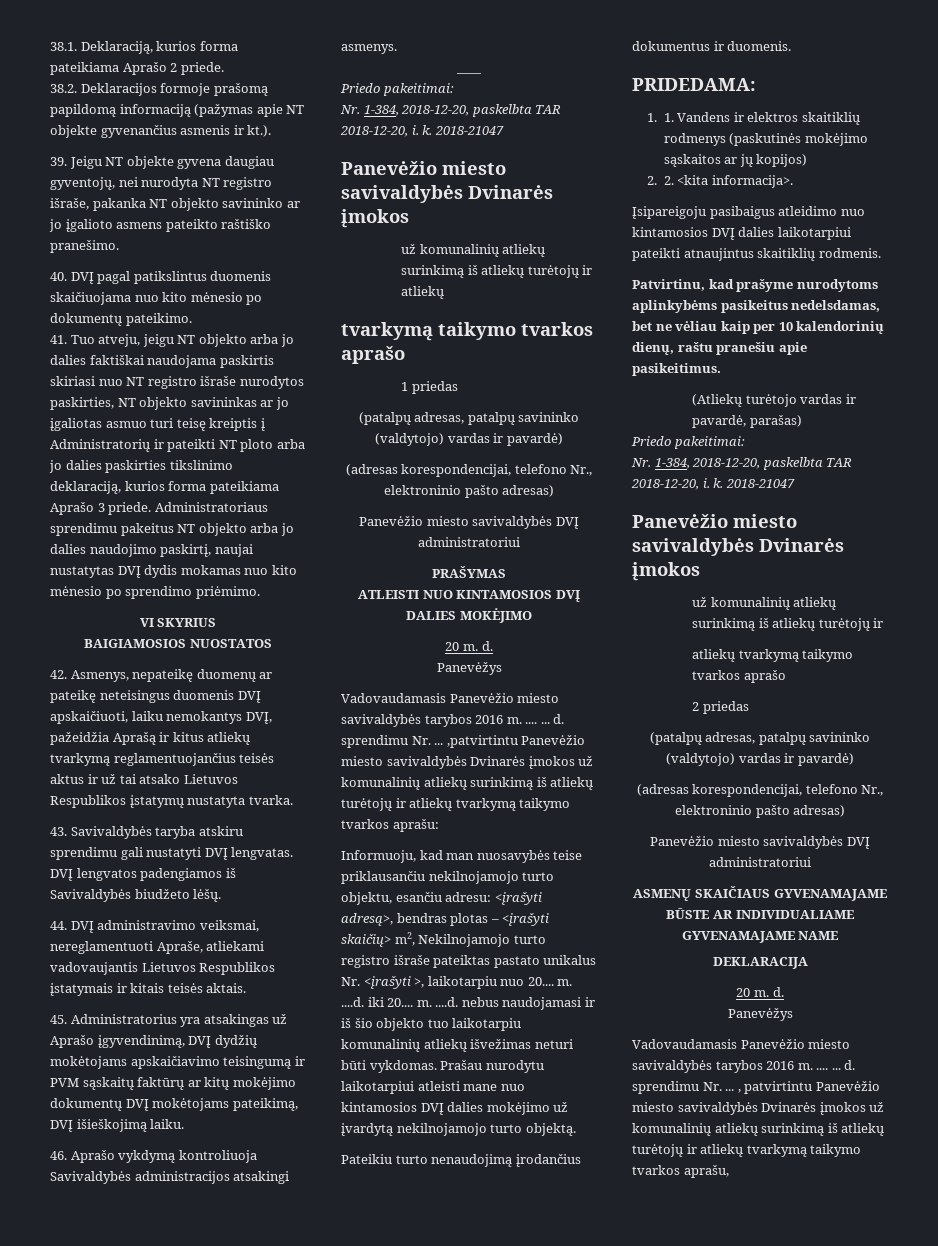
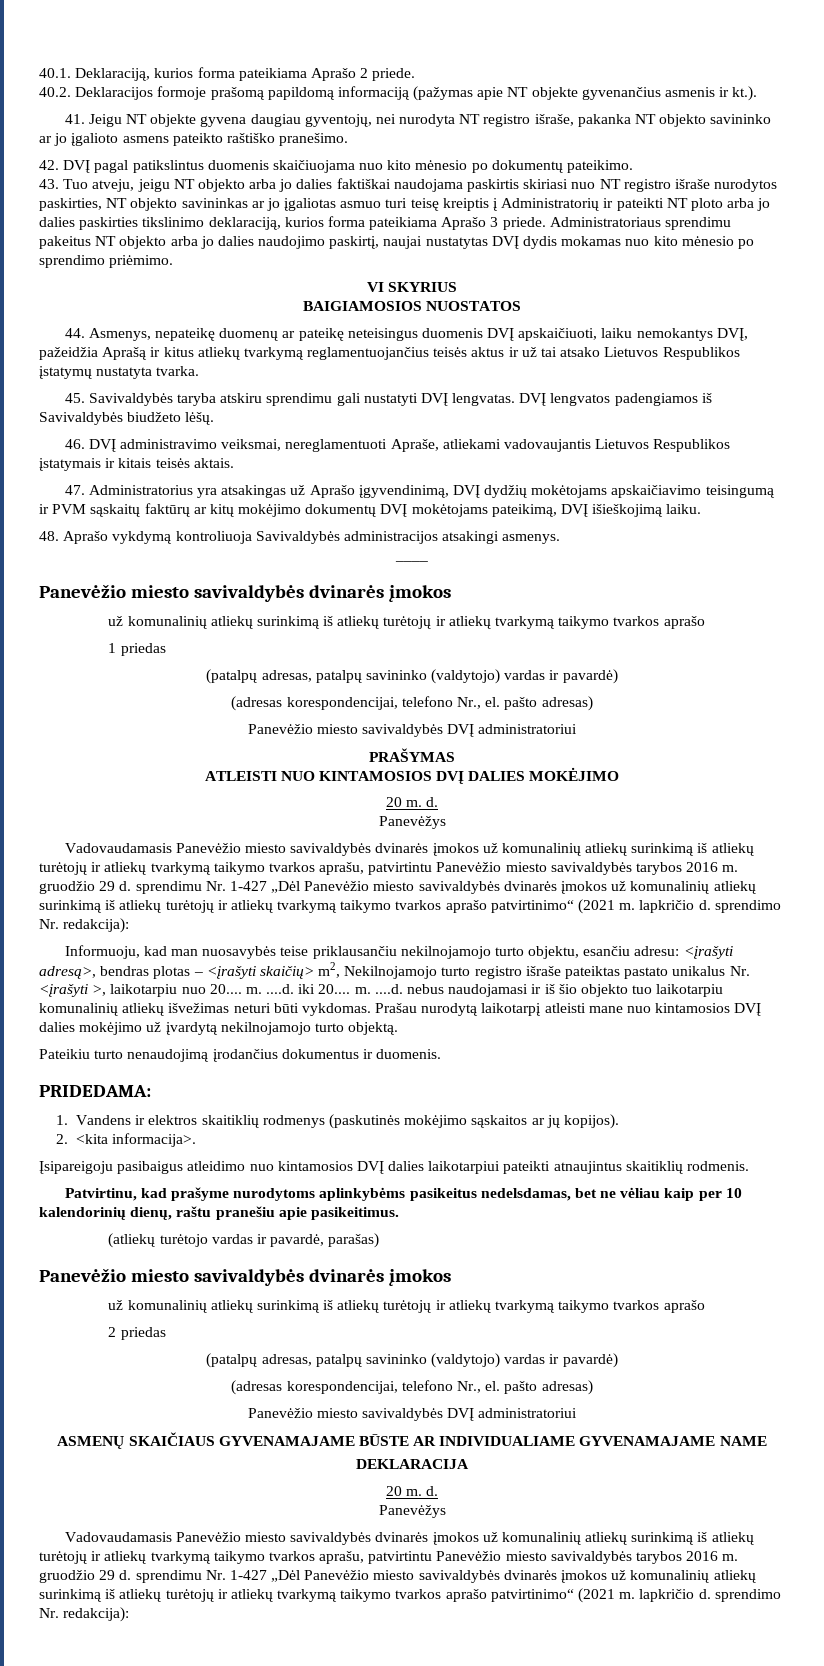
[50,42,77,51] 38.1. -> [39,68,71,78] 40.1.
[50,84,77,93] 38.2. -> [39,87,71,97] 40.2.
[50,157,67,166] 39. -> [64,114,85,124] 41.
[50,272,67,281] 40. -> [39,160,59,170] 42.
[50,335,67,344] 41. -> [39,179,59,189] 43.
[50,670,67,679] 42. -> [64,328,85,338] 44.
[50,827,67,836] 43. -> [64,393,85,403] 45.
[50,921,67,930] 44. -> [64,439,85,449] 46.
[50,1015,67,1024] 45. -> [64,485,85,495] 47.
[50,1151,67,1160] 46. -> [39,531,59,541] 48.
[340,83,454,96] [340,104,562,117] [340,125,504,137] [341,161,506,175] [341,185,553,203] // Priedo pakeitimai: // Nr. 1-384, 2018-12-20, paskelbta TAR 2018-12-20, i. k. 2018-21047 // Panevėžio miesto savivaldybės Dvinarės -> [39,584,384,602] // Panevėžio miesto savivaldybės dvinarės
(445, 292) // -> (491, 622) none
[383,485,461,495] elektroninio -> [485,697,501,707] el.
[424,714,565,727] [341,735,586,748] [341,756,526,769] tarybos 2016 m. .... ... d. sprendimu Nr. ... ,patvirtintu Panevėžio miesto savivaldybės Dvinarės -> [375,843,429,853] dvinarės
[392,819,439,832] aprašu: -> [319,862,739,875] [39,881,756,894] [39,899,781,914] [39,918,130,933] aprašu, patvirtintu Panevėžio miesto savivaldybės tarybos 2016 m. gruodžio 29 d. sprendimu Nr. 1-427 „Dėl Panevėžio miesto savivaldybės dvinarės įmokos už komunalinių atliekų surinkimą iš atliekų turėtojų ir atliekų tvarkymą taikymo tvarkos aprašo patvirtinimo“ (2021 m. lapkričio d. sprendimo Nr. redakcija):
[485,1060,544,1073] [341,1081,414,1094] nurodytu laikotarpiui -> [421,1003,542,1016] nurodytą laikotarpį
[663,113,674,122] 1. -> (69, 1120) none
[756,154,808,167] [647,176,674,185] kopijos) // 2. 2. -> [563,1114,619,1129] [56,1134,69,1144] kopijos). // 2.
[692,394,743,407] (Atliekų -> [108,1233,156,1248] (atliekų
[631,436,745,449] [631,457,853,470] [631,478,795,490] [632,514,797,528] [632,538,844,556] [632,562,700,581] [692,597,837,610] [692,618,884,631] // Priedo pakeitimai: // Nr. 1-384, 2018-12-20, paskelbta TAR 2018-12-20, i. k. 2018-21047 // Panevėžio miesto savivaldybės Dvinarės įmokos // už komunalinių atliekų surinkimą iš atliekų turėtojų ir // -> [39,1268,451,1286] [108,1300,446,1313] // Panevėžio miesto savivaldybės dvinarės įmokos // už komunalinių atliekų surinkimą iš atliekų turėtojų ir
[674,805,752,815] elektroninio -> [485,1381,501,1391] el.
[715,1060,856,1073] [632,1081,880,1094] [632,1102,817,1115] tarybos 2016 m. .... ... d. sprendimu Nr. ... , patvirtintu Panevėžio miesto savivaldybės Dvinarės -> [375,1532,429,1542] dvinarės
(729, 1171) none -> [368,1551,739,1564] [39,1570,756,1583] [39,1588,781,1603] [39,1607,130,1622] patvirtintu Panevėžio miesto savivaldybės tarybos 2016 m. gruodžio 29 d. sprendimu Nr. 1-427 „Dėl Panevėžio miesto savivaldybės dvinarės įmokos už komunalinių atliekų surinkimą iš atliekų turėtojų ir atliekų tvarkymą taikymo tvarkos aprašo patvirtinimo“ (2021 m. lapkričio d. sprendimo Nr. redakcija):

